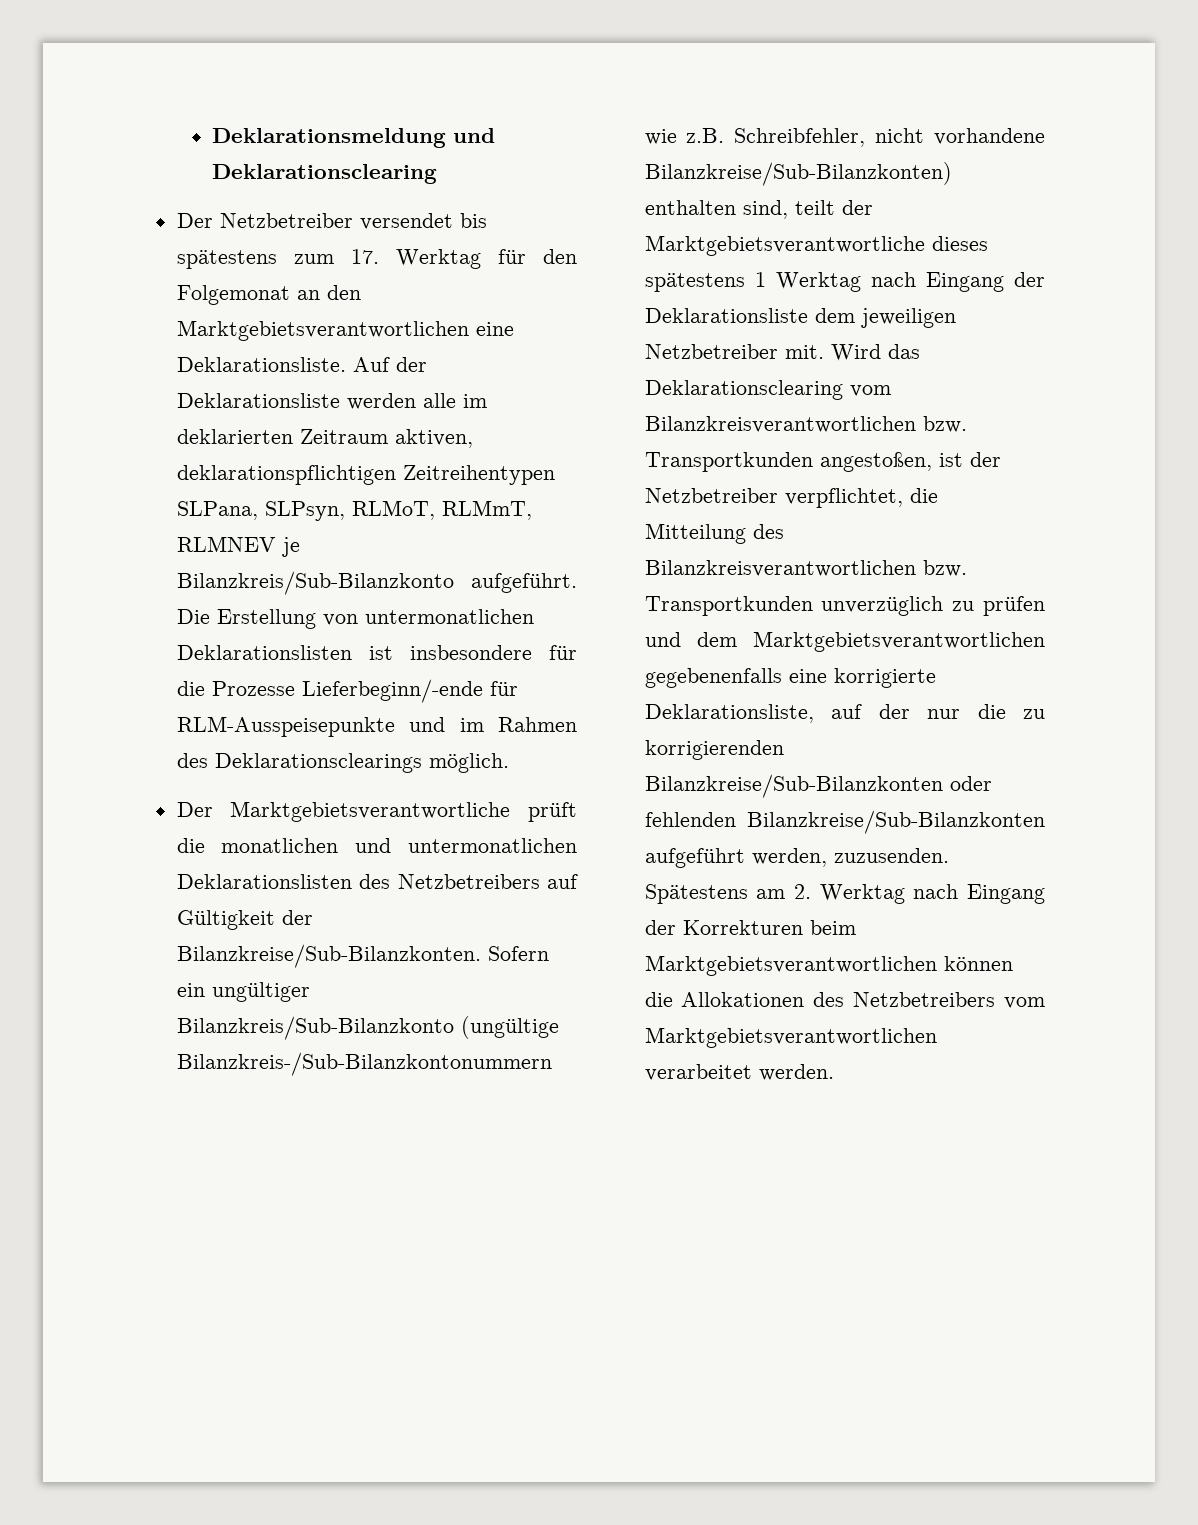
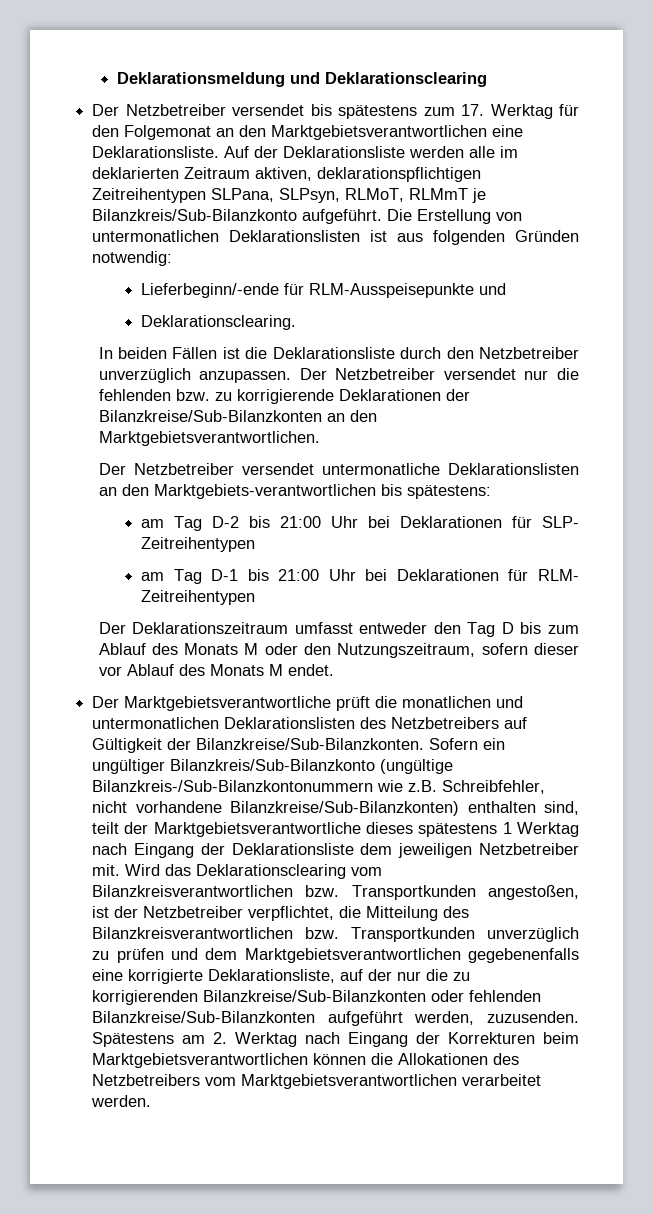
[441,500,532,520] [176,536,276,552] RLMmT, RLMNEV -> [409,188,469,200] RLMmT
[409,645,577,660] [176,681,295,696] insbesondere für die Prozesse -> [397,230,580,245] [92,251,173,266] aus folgenden Gründen notwendig: //
[459,717,577,732] [176,753,509,773] im Rahmen des Deklarationsclearings möglich. -> [141,315,297,330] [98,347,579,359] [98,368,579,383] [98,389,470,404] [98,410,377,422] [98,431,320,446] [98,463,579,475] [98,484,491,499] [141,516,579,531] [141,537,256,552] [141,569,579,584] [141,590,256,605] [98,622,579,637] [98,643,579,658] [98,664,334,676] // Deklarationsclearing. // In beiden Fällen ist die Deklarationsliste durch den Netzbetreiber unverzüglich anzupassen. Der Netzbetreiber versendet nur die fehlenden bzw. zu korrigierende Deklarationen der Bilanzkreise/Sub-Bilanzkonten an den Marktgebietsverantwortlichen. // Der Netzbetreiber versendet untermonatliche Deklarationslisten an den Marktgebiets-verantwortlichen bis spätestens: // am Tag D-2 bis 21:00 Uhr bei Deklarationen für SLP- Zeitreihentypen // am Tag D-1 bis 21:00 Uhr bei Deklarationen für RLM- Zeitreihentypen // Der Deklarationszeitraum umfasst entweder den Tag D bis zum Ablauf des Monats M oder den Nutzungszeitraum, sofern dieser vor Ablauf des Monats M endet.

